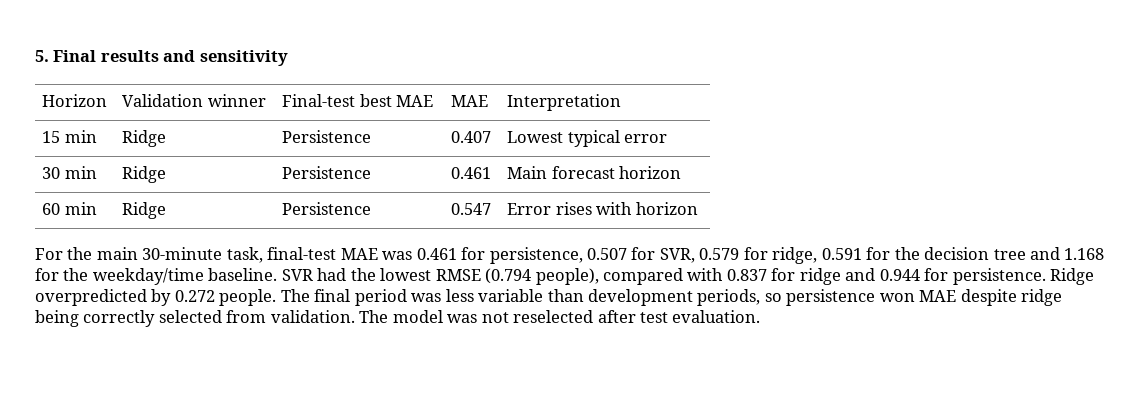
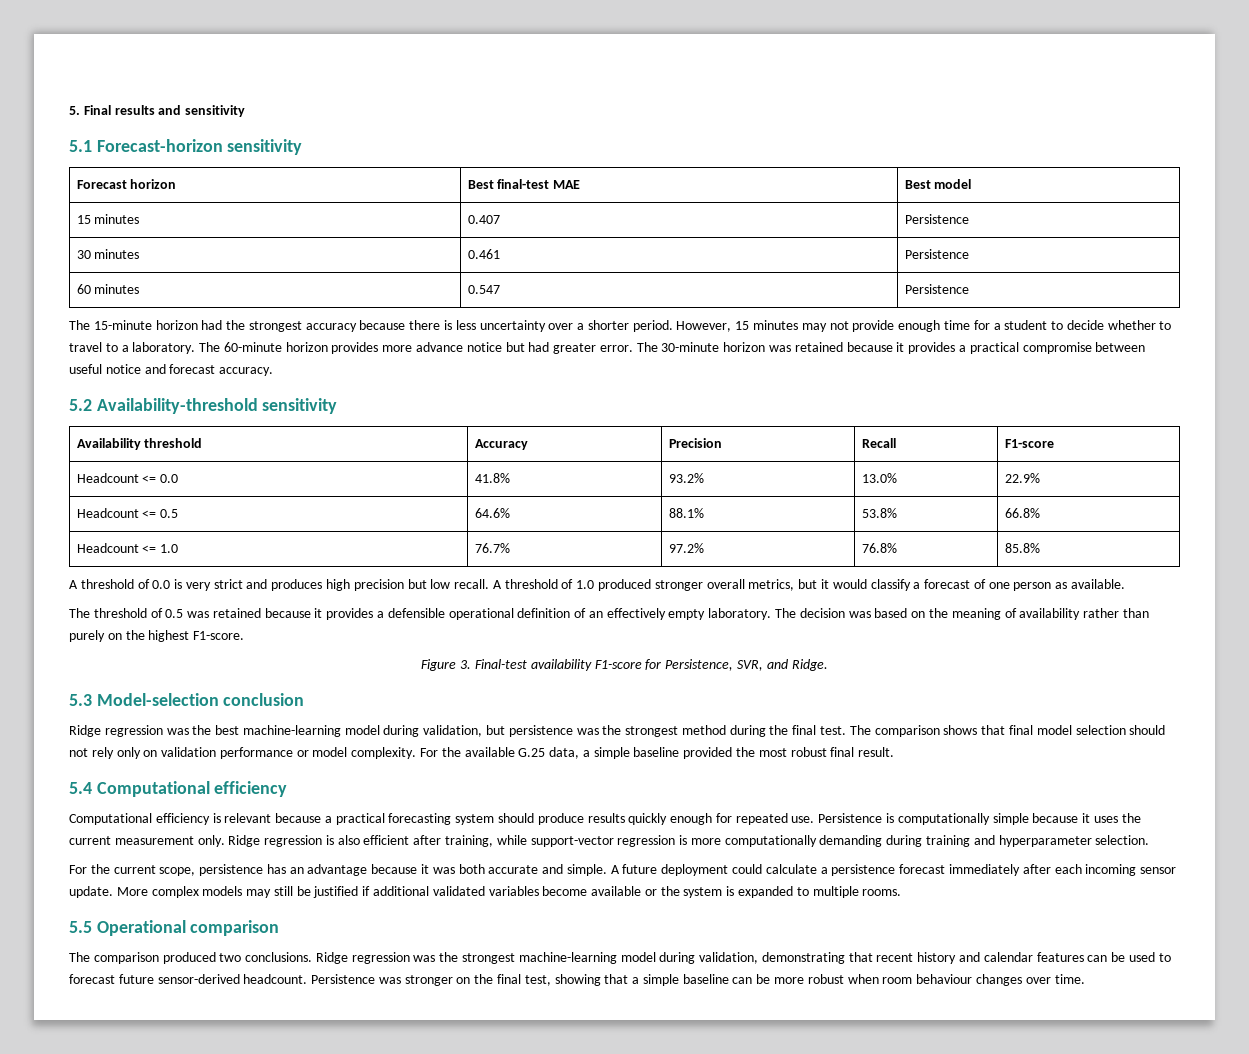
[42,94,108,107] [122,94,266,107] [282,94,434,107] [451,95,489,107] [507,94,622,111] [42,130,97,143] [122,130,167,147] [282,130,372,143] [451,131,492,143] [507,130,668,147] [42,166,97,179] [122,166,167,183] [282,166,372,179] [451,167,492,179] [507,166,682,179] [42,202,97,215] [122,202,167,219] [282,202,372,215] [451,203,492,215] [507,202,698,215] [35,247,1105,264] [35,268,1095,285] [35,289,1063,306] [35,310,761,327] // Horizon | Validation winner | Final-test best MAE | MAE | Interpretation // 15 min | Ridge | Persistence | 0.407 | Lowest typical error // 30 min | Ridge | Persistence | 0.461 | Main forecast horizon // 60 min | Ridge | Persistence | 0.547 | Error rises with horizon // For the main 30-minute task, final-test MAE was 0.461 for persistence, 0.507 for SVR, 0.579 for ridge, 0.591 for the decision tree and 1.168 for the weekday/time baseline. SVR had the lowest RMSE (0.794 people), compared with 0.837 for ridge and 0.944 for persistence. Ridge overpredicted by 0.272 people. The final period was less variable than development periods, so persistence won MAE despite ridge being correctly selected from validation. The model was not reselected after test evaluation. -> [69,139,303,155] [76,179,177,189] [467,179,581,189] [904,179,972,189] [76,214,140,224] [467,215,500,224] [904,214,969,224] [76,249,140,259] [467,249,500,259] [904,249,969,259] [76,284,140,294] [467,285,500,294] [904,284,969,294] [69,320,1172,332] [69,342,1146,354] [69,364,274,376] [69,398,338,414] [76,438,203,450] [474,439,528,450] [668,438,722,448] [861,438,896,448] [1004,439,1054,448] [76,473,179,483] [474,473,510,483] [668,473,704,483] [861,473,897,483] [1004,473,1040,483] [76,508,179,518] [474,508,510,518] [668,508,704,518] [861,508,897,518] [1004,508,1040,518] [76,543,179,553] [474,543,510,553] [668,543,704,553] [861,543,897,553] [1004,543,1040,553] [69,579,1125,591] [69,608,1149,620] [69,630,245,642] [421,659,828,671] [69,693,305,706] [69,725,1166,737] [69,747,895,759] [69,781,288,797] [69,813,1141,825] [69,835,1150,847] [69,864,1177,876] [69,886,902,898] [69,920,280,936] [69,952,1171,964] [69,974,1085,986] // 5.1 Forecast-horizon sensitivity // Forecast horizon | Best final-test MAE | Best model // 15 minutes | 0.407 | Persistence // 30 minutes | 0.461 | Persistence // 60 minutes | 0.547 | Persistence // The 15-minute horizon had the strongest accuracy because there is less uncertainty over a shorter period. However, 15 minutes may not provide enough time for a student to decide whether to travel to a laboratory. The 60-minute horizon provides more advance notice but had greater error. The 30-minute horizon was retained because it provides a practical compromise between useful notice and forecast accuracy. // 5.2 Availability-threshold sensitivity // Availability threshold | Accuracy | Precision | Recall | F1-score // Headcount <= 0.0 | 41.8% | 93.2% | 13.0% | 22.9% // Headcount <= 0.5 | 64.6% | 88.1% | 53.8% | 66.8% // Headcount <= 1.0 | 76.7% | 97.2% | 76.8% | 85.8% // A threshold of 0.0 is very strict and produces high precision but low recall. A threshold of 1.0 produced stronger overall metrics, but it would classify a forecast of one person as available. // The threshold of 0.5 was retained because it provides a defensible operational definition of an effectively empty laboratory. The decision was based on the meaning of availability rather than purely on the highest F1-score. // Figure 3. Final-test availability F1-score for Persistence, SVR, and Ridge. // 5.3 Model-selection conclusion // Ridge regression was the best machine-learning model during validation, but persistence was the strongest method during the final test. The comparison shows that final model selection should not rely only on validation performance or model complexity. For the available G.25 data, a simple baseline provided the most robust final result. // 5.4 Computational efficiency // Computational efficiency is relevant because a practical forecasting system should produce results quickly enough for repeated use. Persistence is computationally simple because it uses the current measurement only. Ridge regression is also efficient after training, while support-vector regression is more computationally demanding during training and hyperparameter selection. // For the current scope, persistence has an advantage because it was both accurate and simple. A future deployment could calculate a persistence forecast immediately after each incoming sensor update. More complex models may still be justified if additional validated variables become available or the system is expanded to multiple rooms. // 5.5 Operational comparison // The comparison produced two conclusions. Ridge regression was the strongest machine-learning model during validation, demonstrating that recent history and calendar features can be used to forecast future sensor-derived headcount. Persistence was stronger on the final test, showing that a simple baseline can be more robust when room behaviour changes over time.

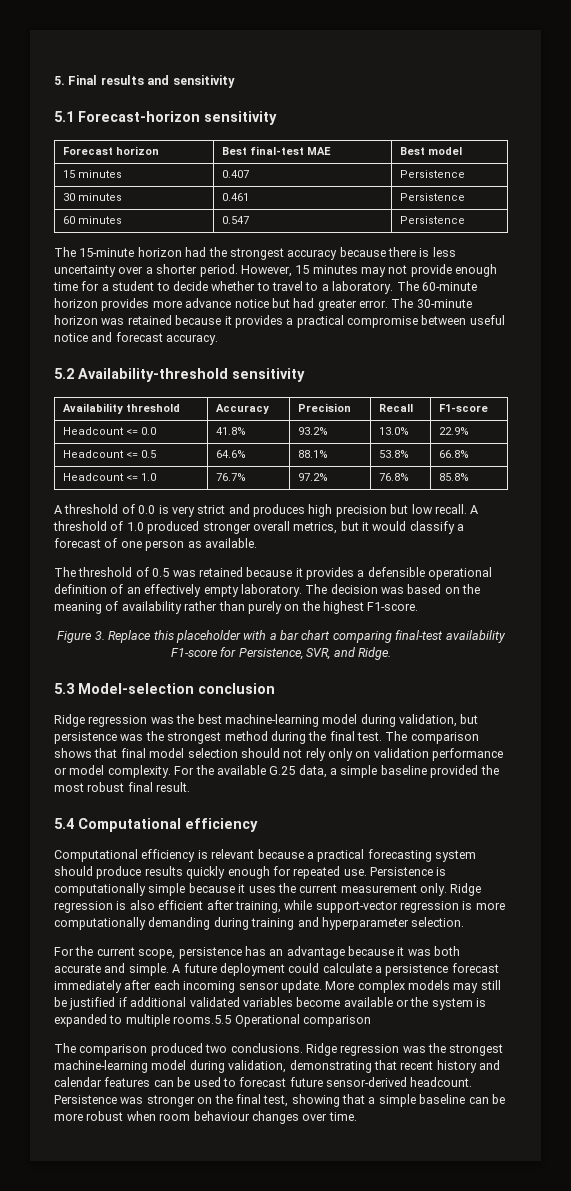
[475,659,528,669] Final-test -> [108,630,444,643] Replace this placeholder with a bar chart comparing final-test
[862,889,902,896] [69,921,92,933] rooms. // 5.5 -> [173,1015,232,1024] rooms.5.5

